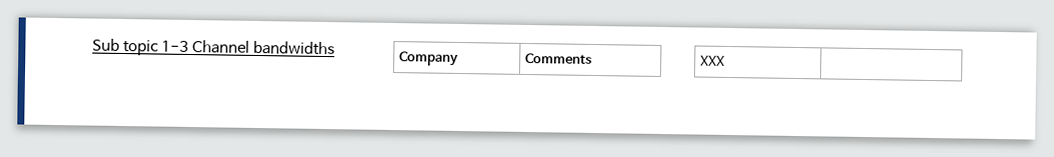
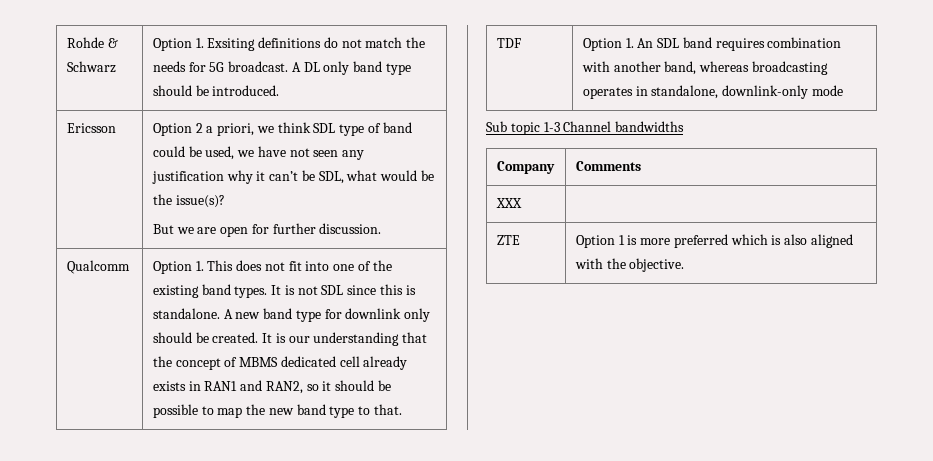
(92, 44) none -> [66,37,118,48] [66,61,116,73] [152,37,426,51] [152,61,412,75] [152,85,280,96] [66,123,116,133] [152,122,412,136] [152,146,365,160] [151,170,435,184] [152,194,225,208] [152,223,382,237] [66,260,130,274] [152,260,392,274] [152,284,416,298] [152,308,431,322] [152,332,428,346] [152,356,408,370] [152,380,392,394] [152,404,403,418] [496,38,521,48] [582,37,842,51] [581,61,828,75] [582,85,843,99] Rohde & Schwarz | Option 1. Exsiting definitions do not match the needs for 5G broadcast. A DL only band type should be introduced. // Ericsson | Option 2 a priori, we think SDL type of band could be used, we have not seen any justification why it can’t be SDL, what would be the issue(s)? // But we are open for further discussion. // Qualcomm | Option 1. This does not fit into one of the existing band types. It is not SDL since this is standalone. A new band type for downlink only should be created. It is our understanding that the concept of MBMS dedicated cell already exists in RAN1 and RAN2, so it should be possible to map the new band type to that. // TDF | Option 1. An SDL band requires combination with another band, whereas broadcasting operates in standalone, downlink-only mode //
(725, 60) none -> [496,235,520,245] [575,234,854,248] [574,258,685,272] // ZTE | Option 1 is more preferred which is also aligned with the objective.

